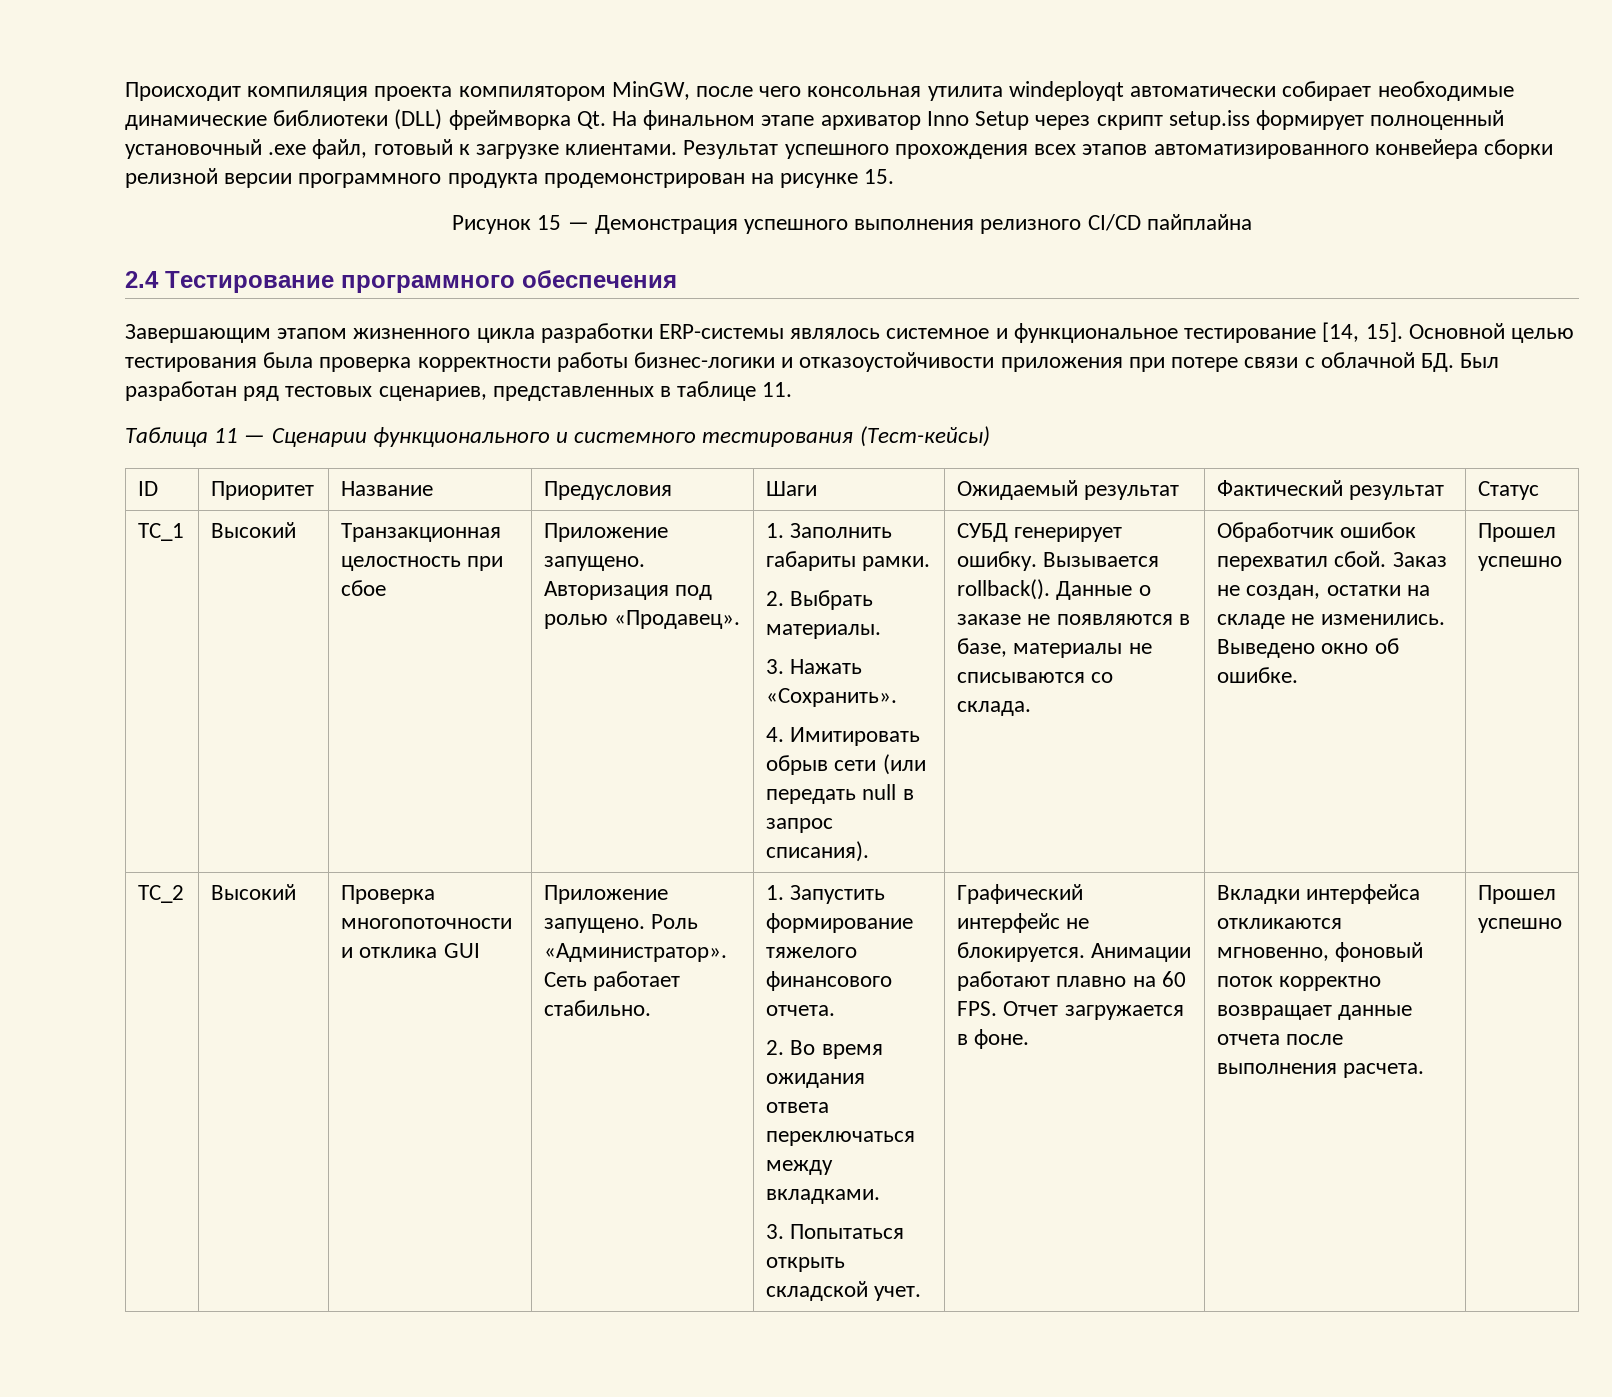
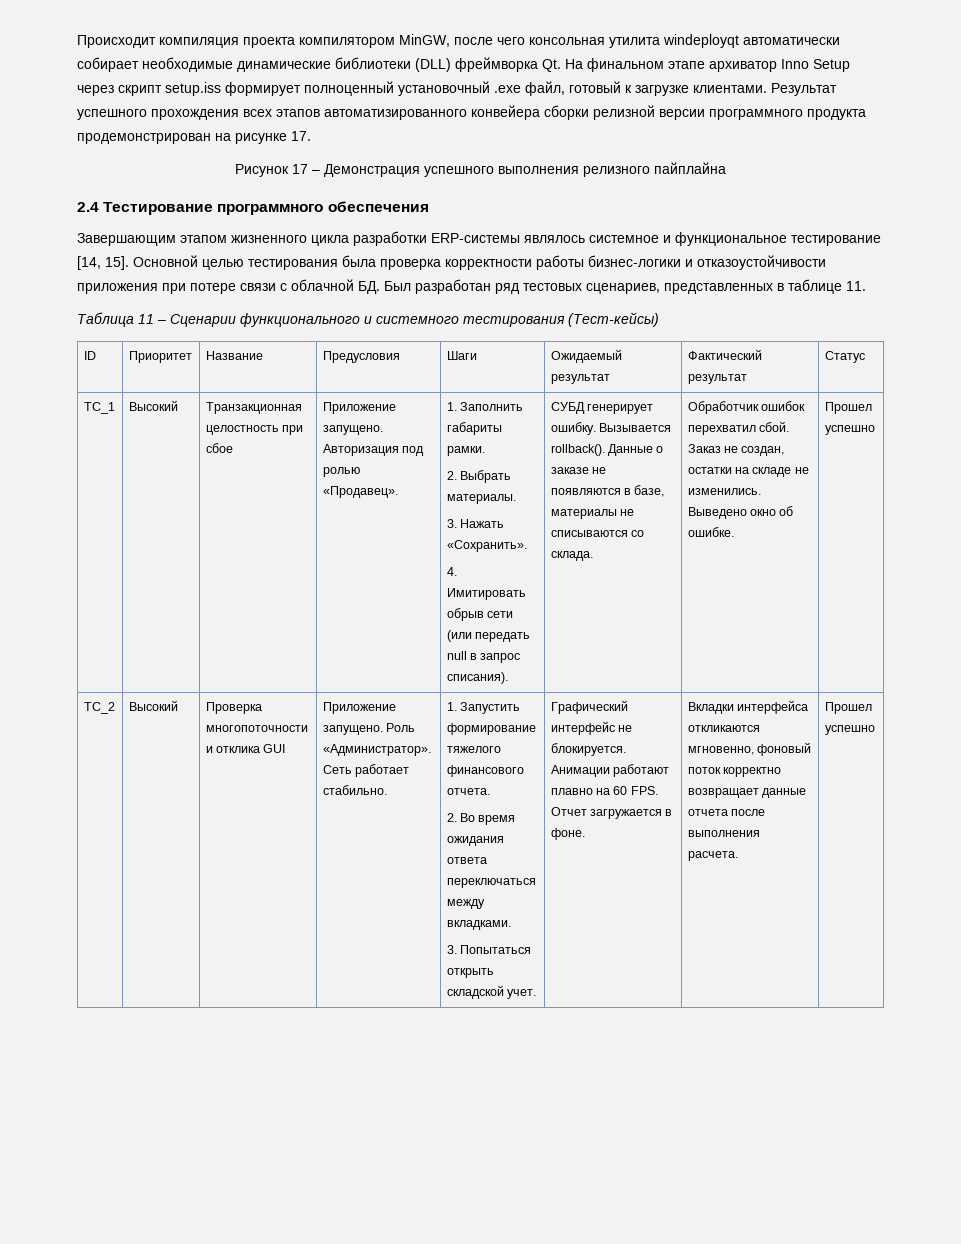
[864,169,895,184] 15. -> [291,131,311,141] 17.
[537,215,589,230] 15 — -> [292,164,320,174] 17 –
[1087,214,1141,231] CI/CD -> (650, 171) none
[244,435,266,443] — -> [157,320,166,324] –

